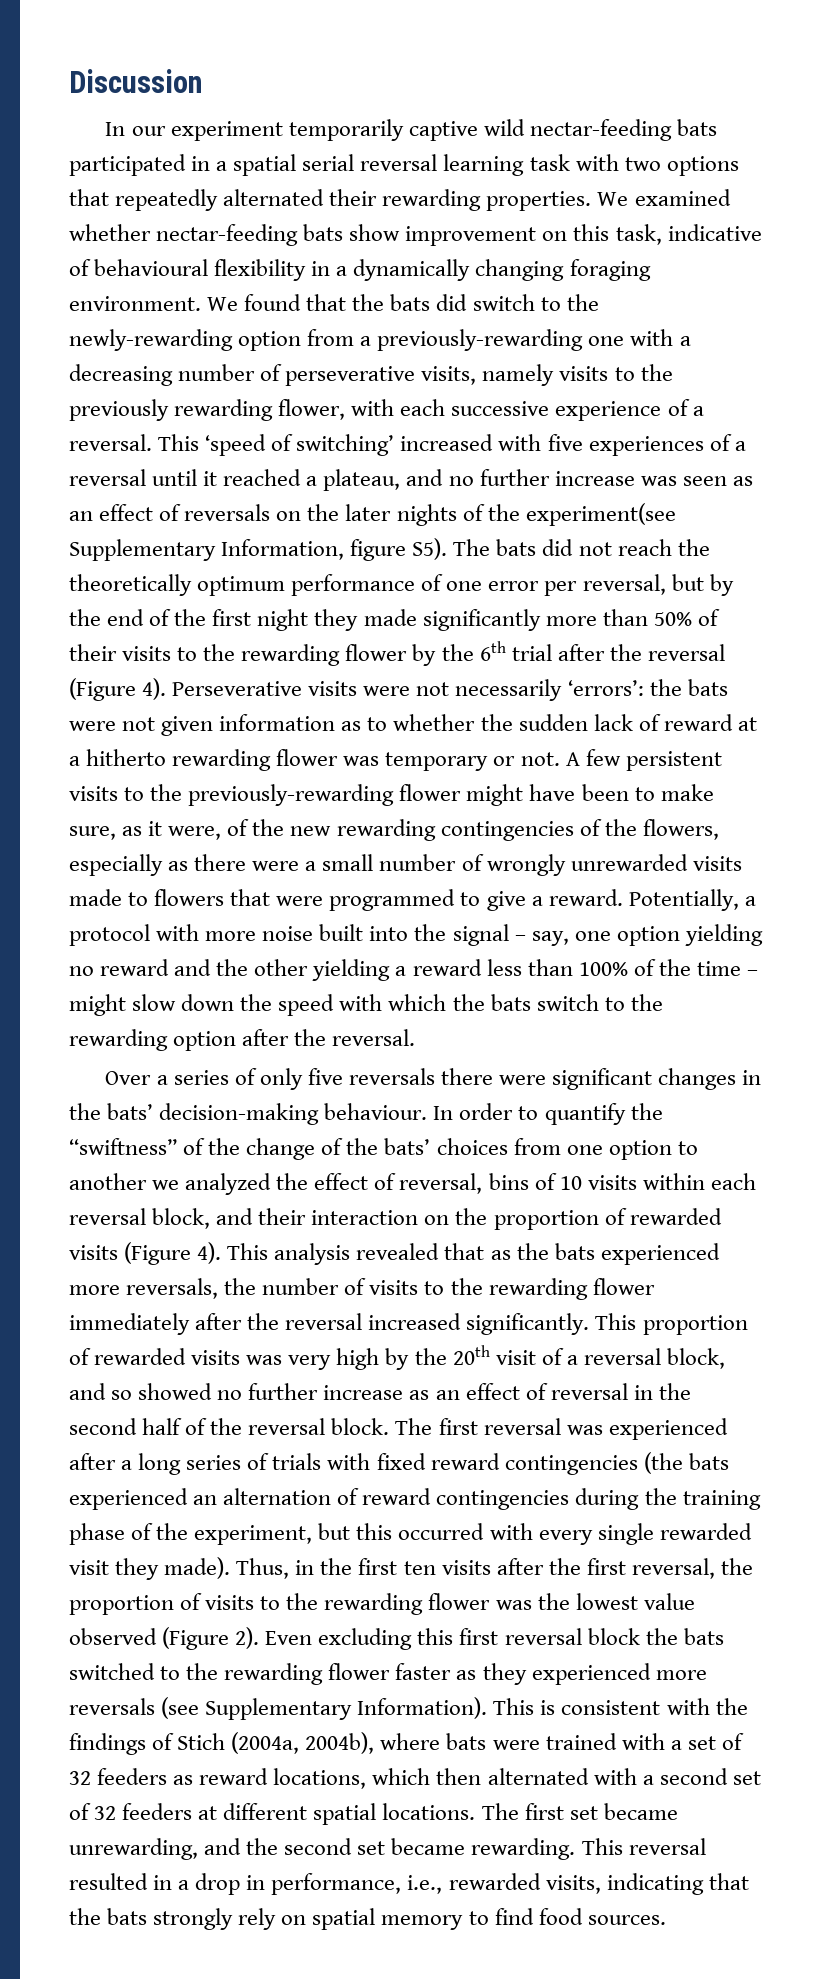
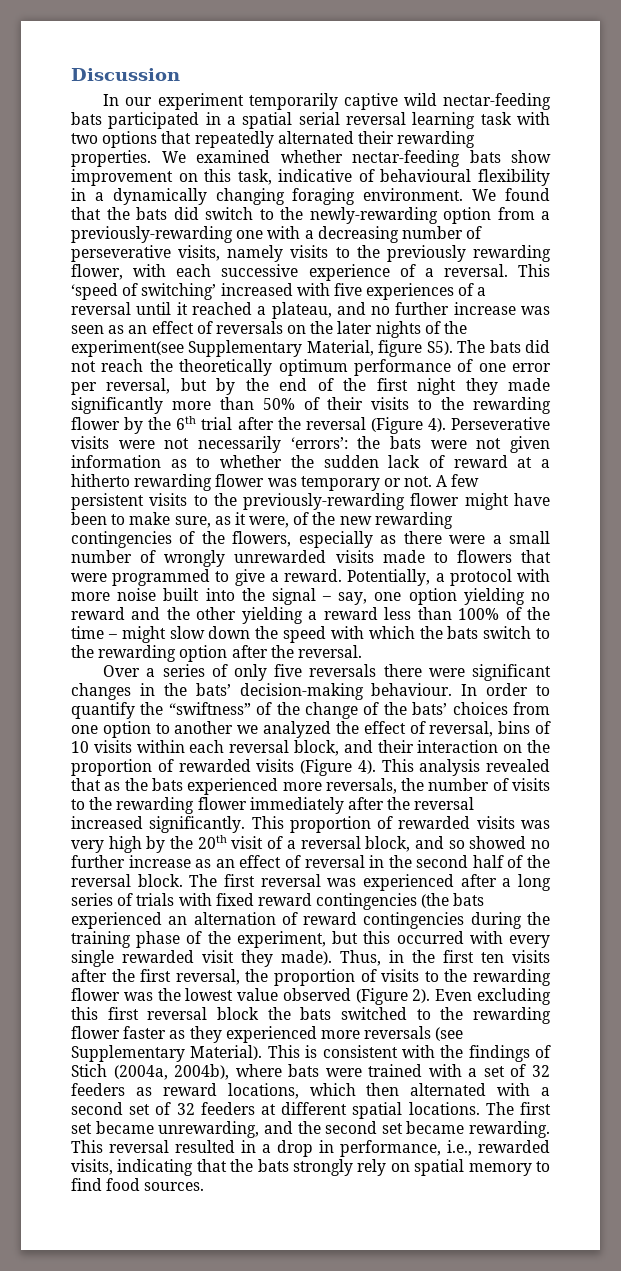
[221,539,345,560] Information, -> [306,340,374,356] Material,
[357,1697,488,1719] Information). -> [190,1045,263,1060] Material).

